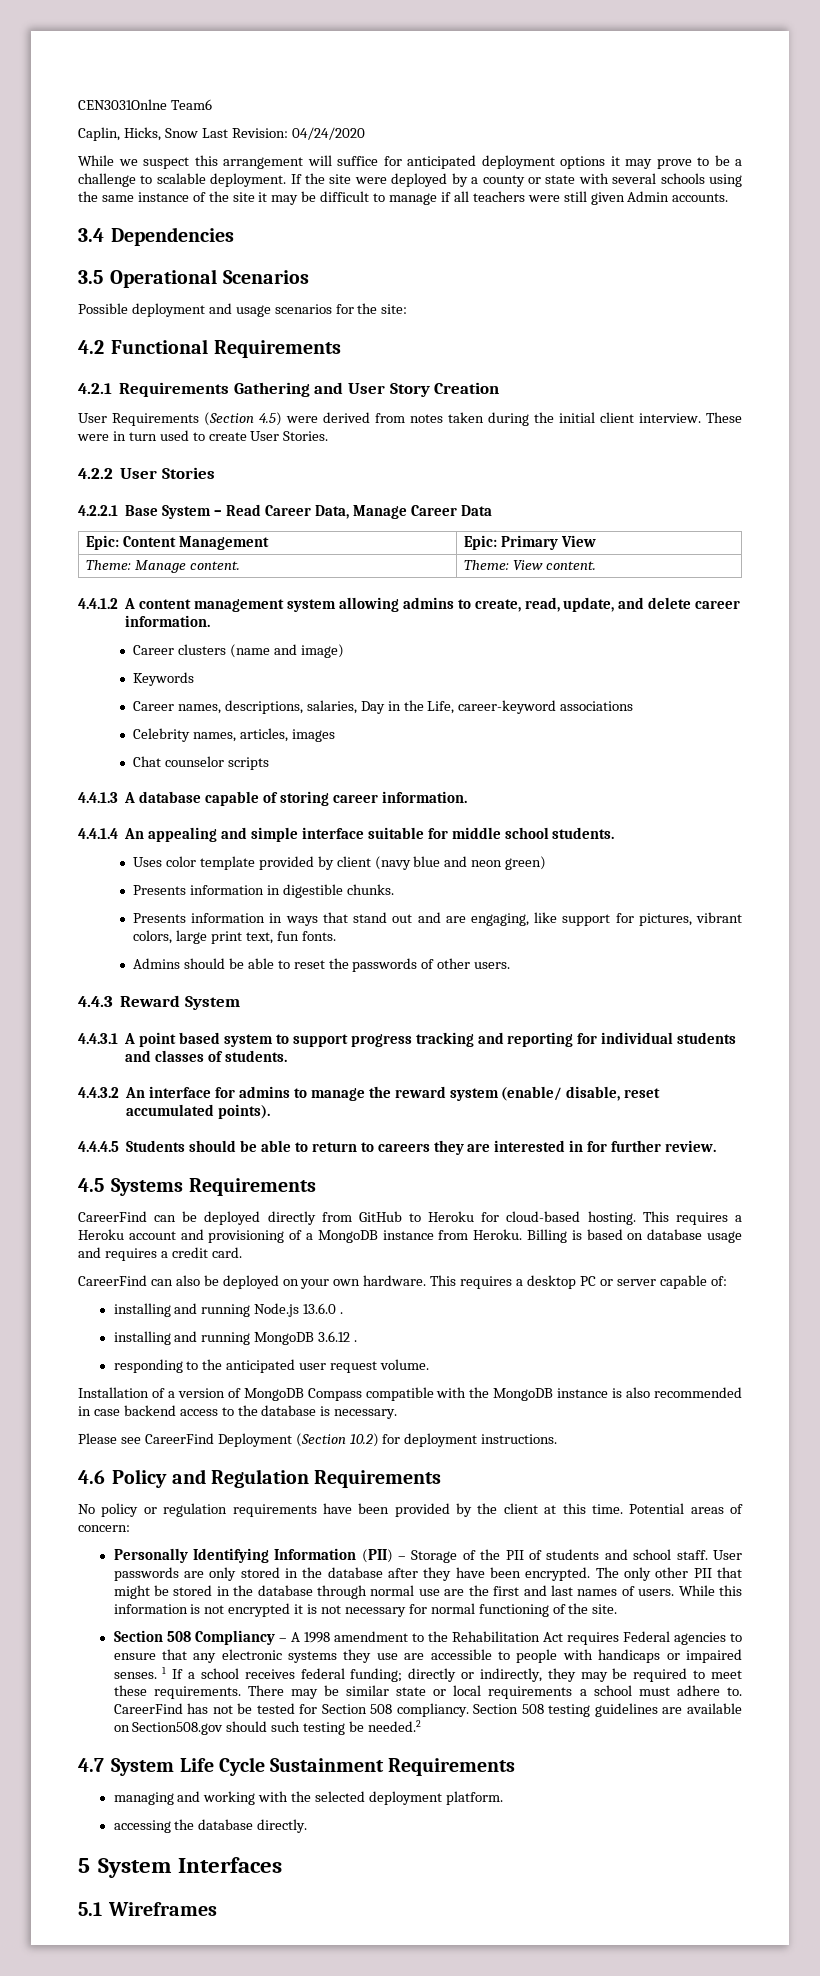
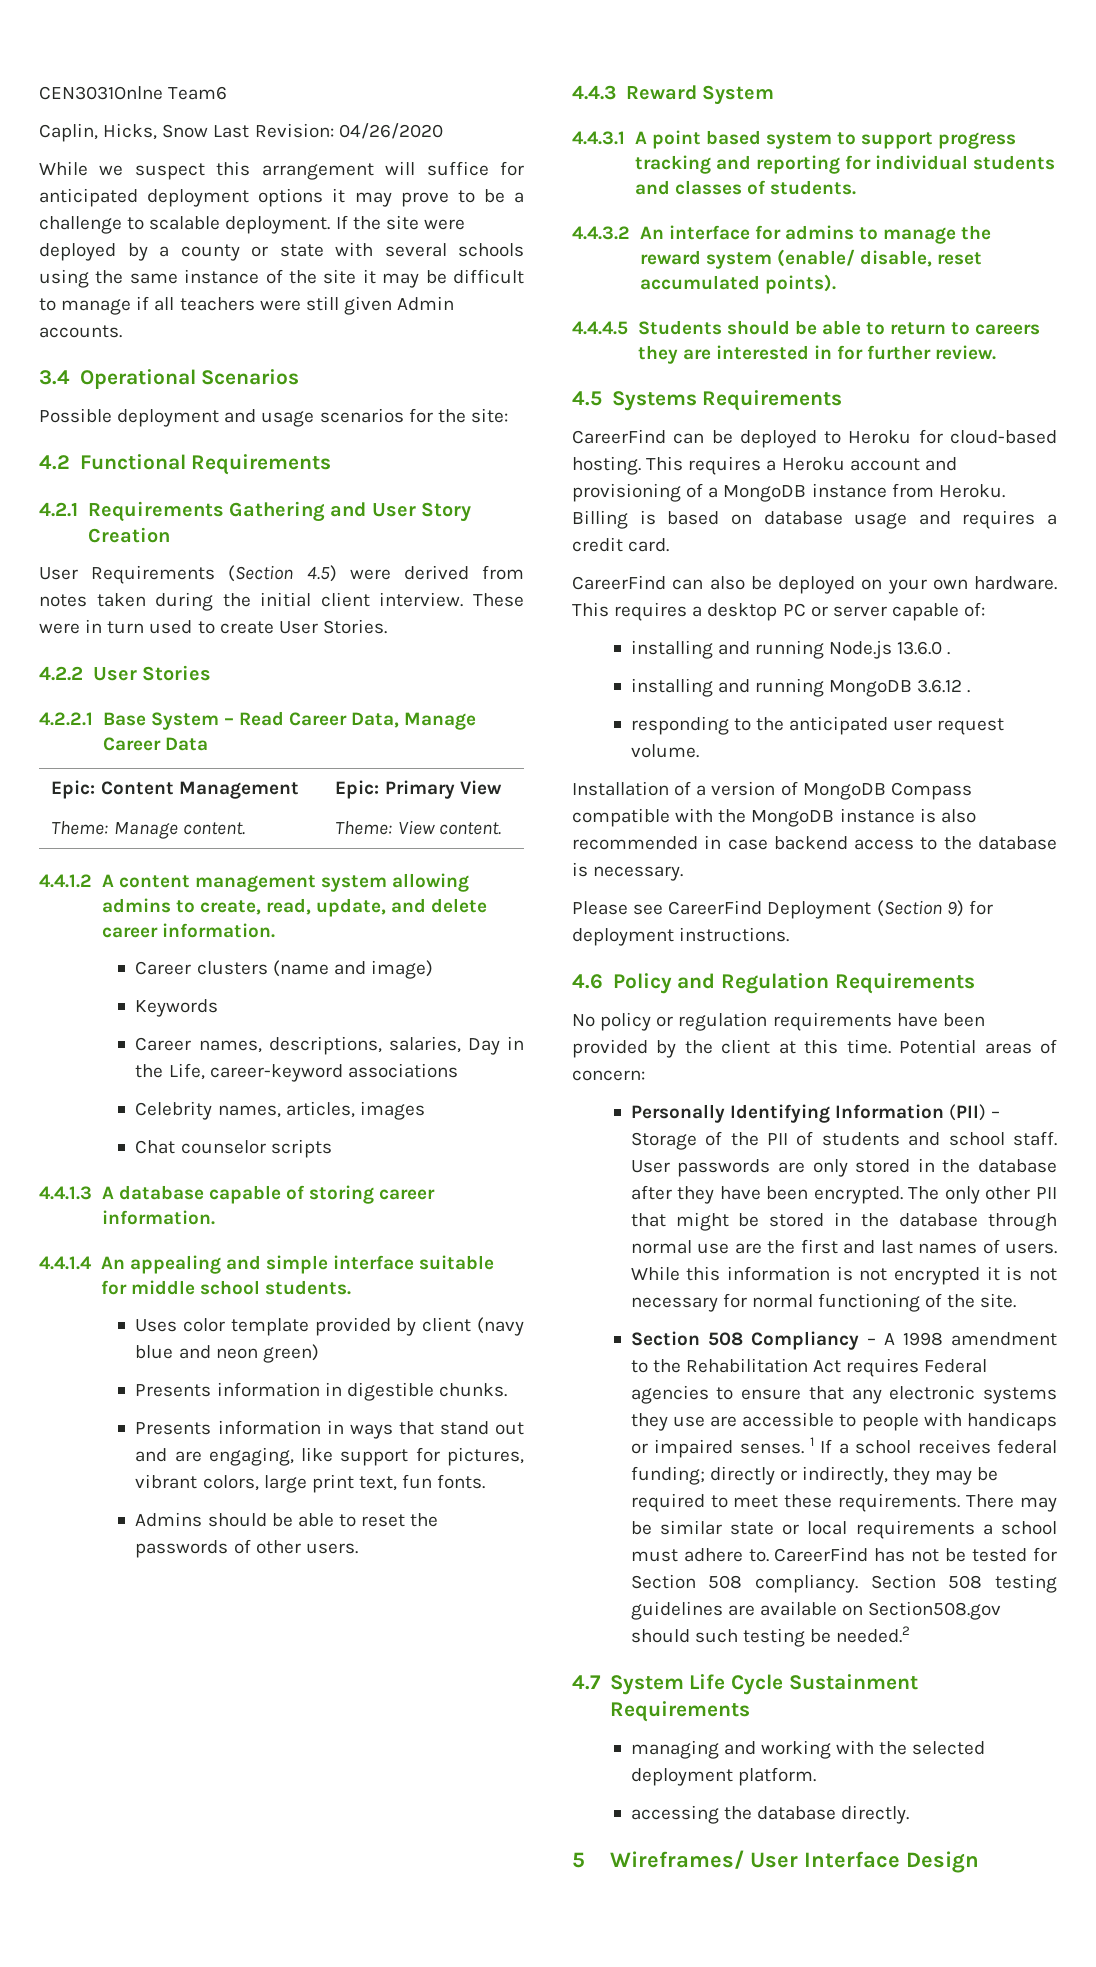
[291,127,365,140] 04/24/2020 -> [338,123,443,139] 04/26/2020
[111,227,235,246] [78,270,103,284] Dependencies // 3.5 -> (70, 377) none
[267,1211,402,1225] directly from GitHub -> (817, 439) none
[349,1433,379,1447] 10.2) -> [946,900,964,917] 9)
[97,1857,282,1878] [78,1902,218,1916] System Interfaces // 5.1 Wireframes -> [609,1850,979,1873] Wireframes/ User Interface Design

